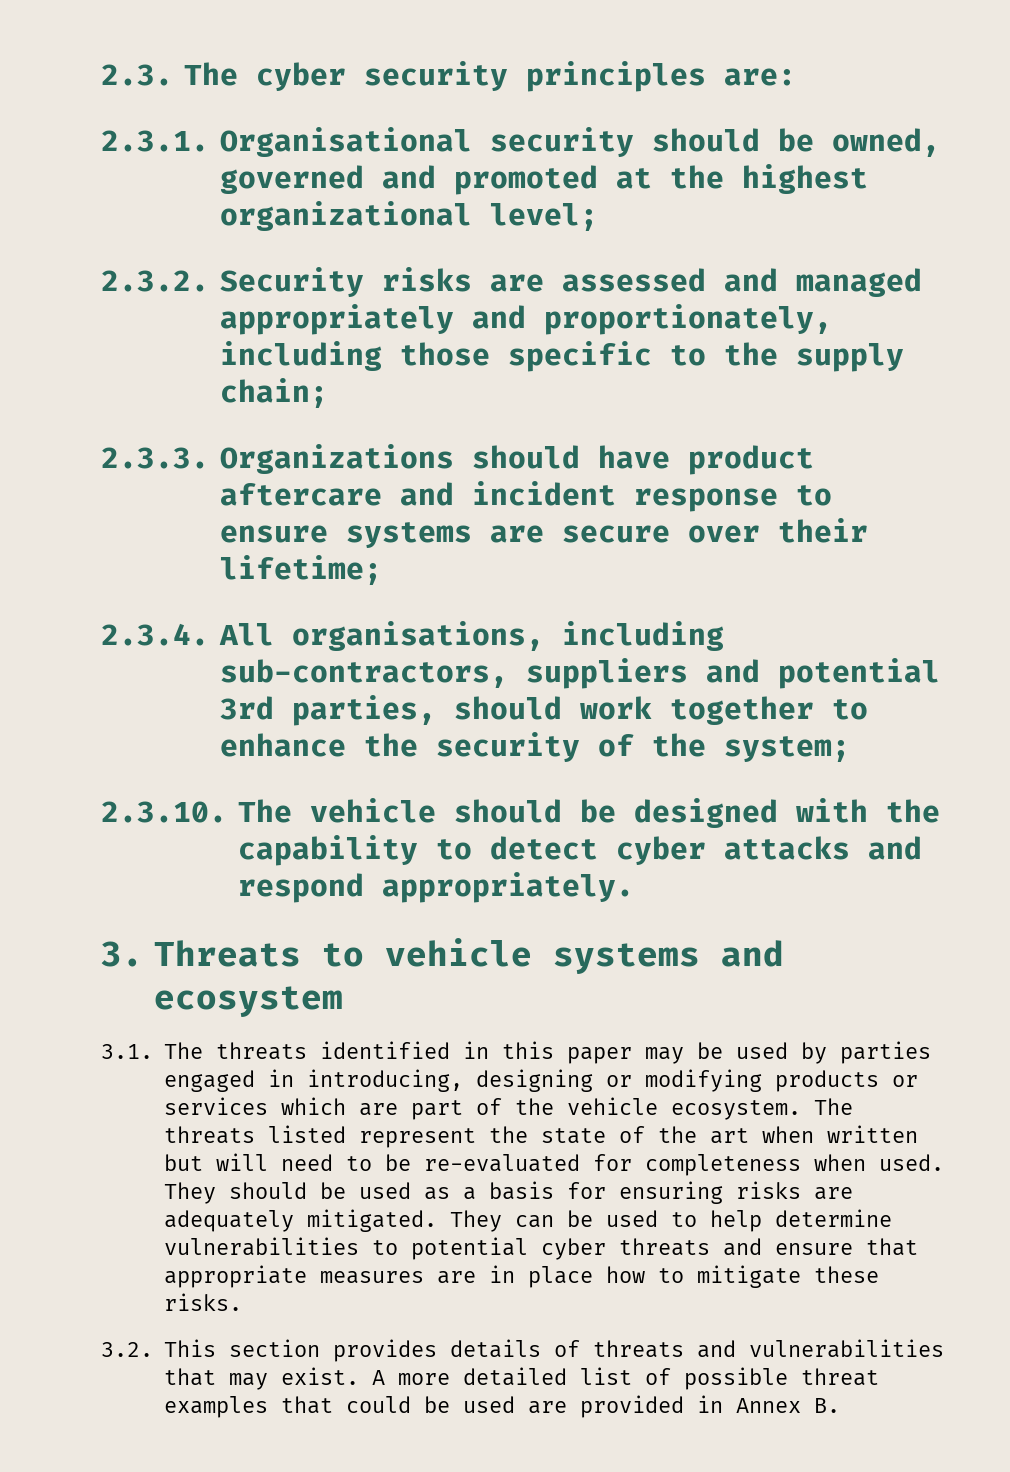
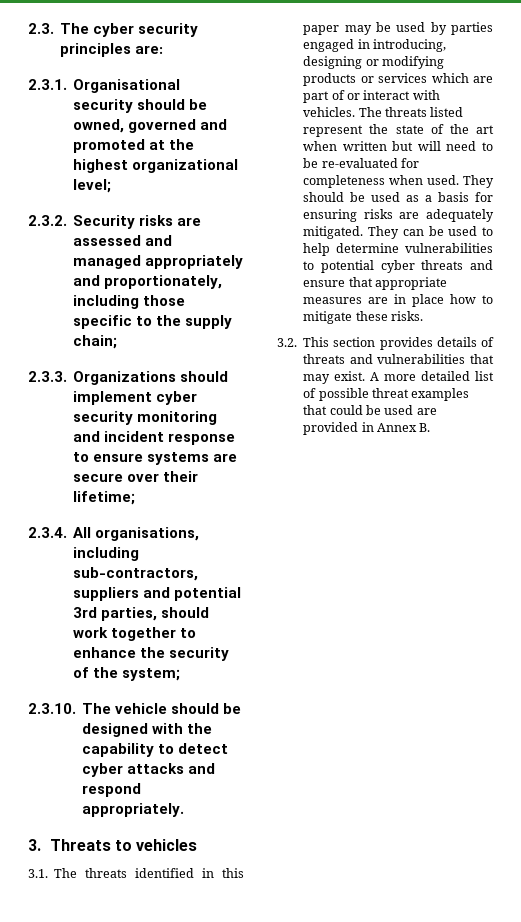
[597,445,814,475] [219,483,382,506] have product aftercare -> [73,391,198,405] [73,411,218,425] implement cyber security monitoring
[384,938,784,974] [153,986,343,1017] vehicle systems and ecosystem -> [136,839,198,851] vehicles
[514,1097,801,1120] the vehicle ecosystem. -> [347,90,440,100] [303,107,356,117] or interact with vehicles.

